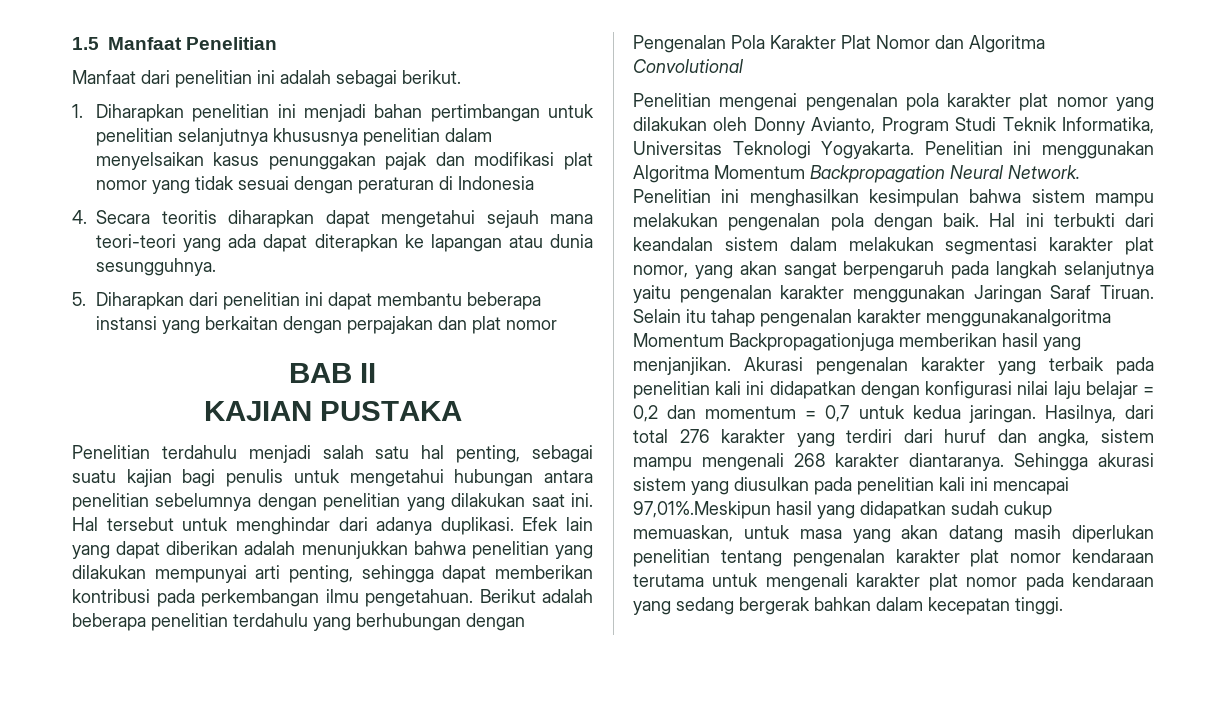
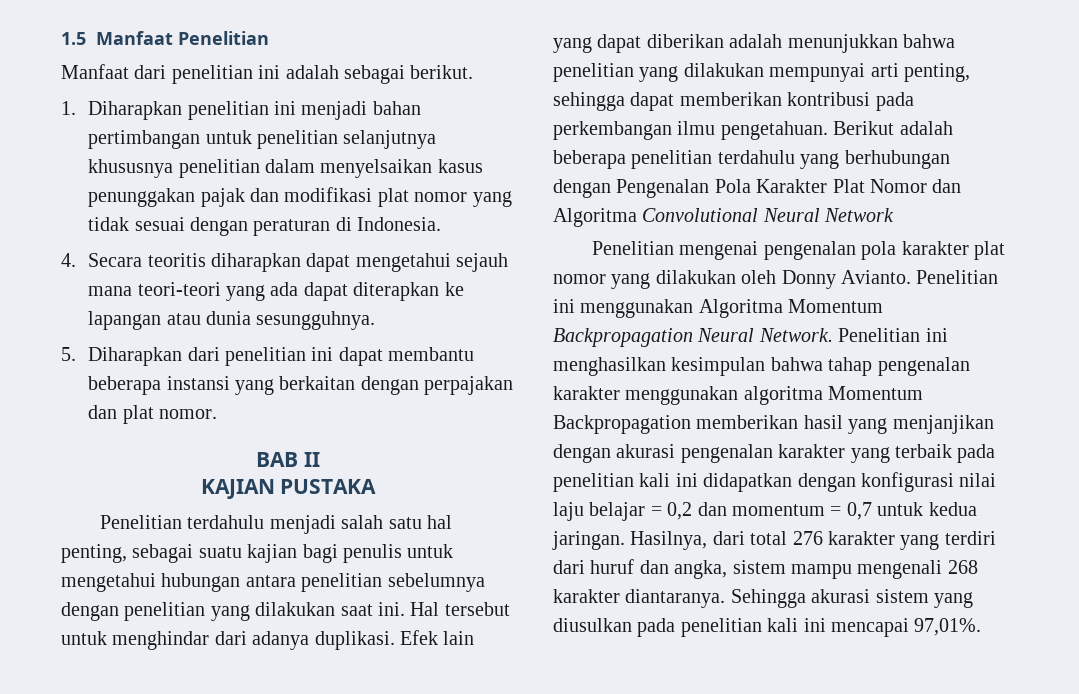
[457,176,534,190] Indonesia -> [357,217,442,231] Indonesia.
[505,320,557,330] nomor -> [158,409,217,419] nomor.
(743, 66) none -> [762,208,895,222] Neural Network
[811,117,1154,135] [633,141,915,159] Avianto, Program Studi Teknik Informatika, Universitas Teknologi Yogyakarta. -> [841,270,911,284] Avianto.
[1031,189,1154,207] [633,213,1154,231] [633,237,1154,255] [633,261,1154,279] [633,285,1154,303] [633,309,1111,327] [633,333,1081,351] [633,357,803,375] sistem mampu melakukan pengenalan pola dengan baik. Hal ini terbukti dari keandalan sistem dalam melakukan segmentasi karakter plat nomor, yang akan sangat berpengaruh pada langkah selanjutnya yaitu pengenalan karakter menggunakan Jaringan Saraf Tiruan. Selain itu tahap pengenalan karakter menggunakanalgoritma Momentum Backpropagationjuga memberikan hasil yang menjanjikan. Akurasi -> [828,357,970,376] [553,386,924,405] [553,415,994,434] [553,444,676,463] tahap pengenalan karakter menggunakan algoritma Momentum Backpropagation memberikan hasil yang menjanjikan dengan akurasi
[633,501,1052,519] [633,525,1154,543] [633,549,1154,567] [633,573,1154,591] [633,597,1063,615] 97,01%.Meskipun hasil yang didapatkan sudah cukup memuaskan, untuk masa yang akan datang masih diperlukan penelitian tentang pengenalan karakter plat nomor kendaraan terutama untuk mengenali karakter plat nomor pada kendaraan yang sedang bergerak bahkan dalam kecepatan tinggi. -> [914,618,982,636] 97,01%.

